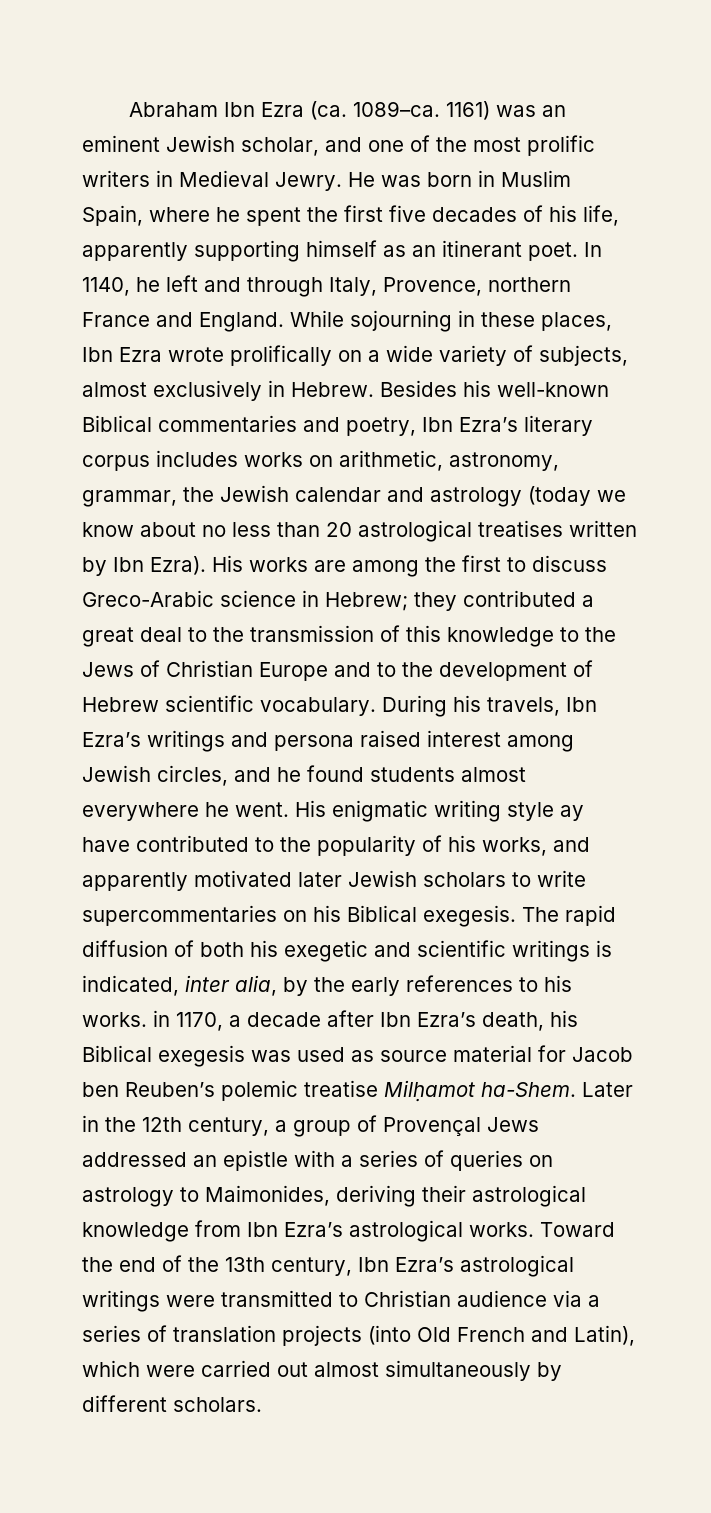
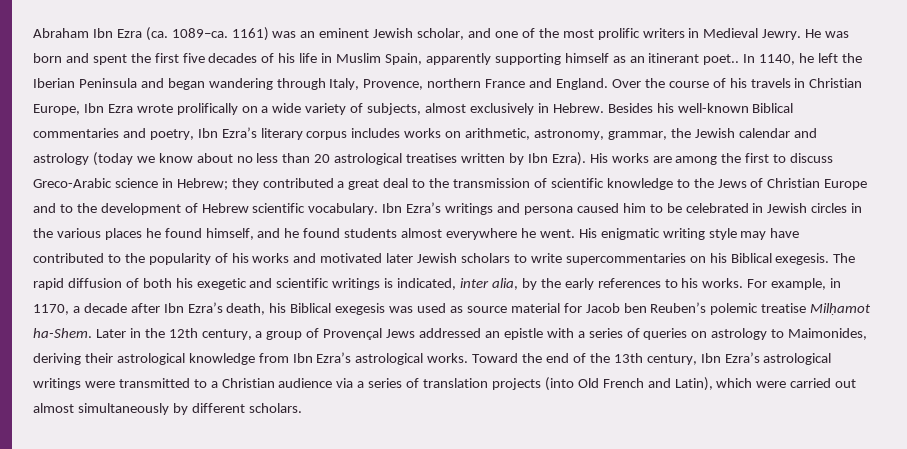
[478,170,571,187] [82,205,240,226] in Muslim Spain, where he -> [65,53,89,63] and
[583,205,619,226] life, -> [299,53,422,65] life in Muslim Spain,
[528,242,578,261] poet. -> [703,54,740,65] poet..
[204,277,241,292] and -> [841,53,862,63] [33,78,273,90] the Iberian Peninsula and began wandering
[290,310,612,332] While sojourning in these places, -> [611,78,863,88] [33,104,80,115] Over the course of his travels in Christian Europe,
[406,625,441,642] this -> [550,178,604,188] scientific
[382,695,560,717] During his travels, -> (379, 209) none
[360,730,574,752] [82,765,228,786] raised interest among Jewish circles, -> [576,203,863,213] [33,228,254,240] caused him to be celebrated in Jewish circles in the various places he found himself,
[560,805,584,821] ay -> [740,231,767,240] may
[482,837,590,856] [82,872,188,891] works, and apparently -> [252,253,317,263] works and
(147, 1019) none -> [747,278,827,290] For example,
(358, 1299) none -> [210,381,218,388] a

